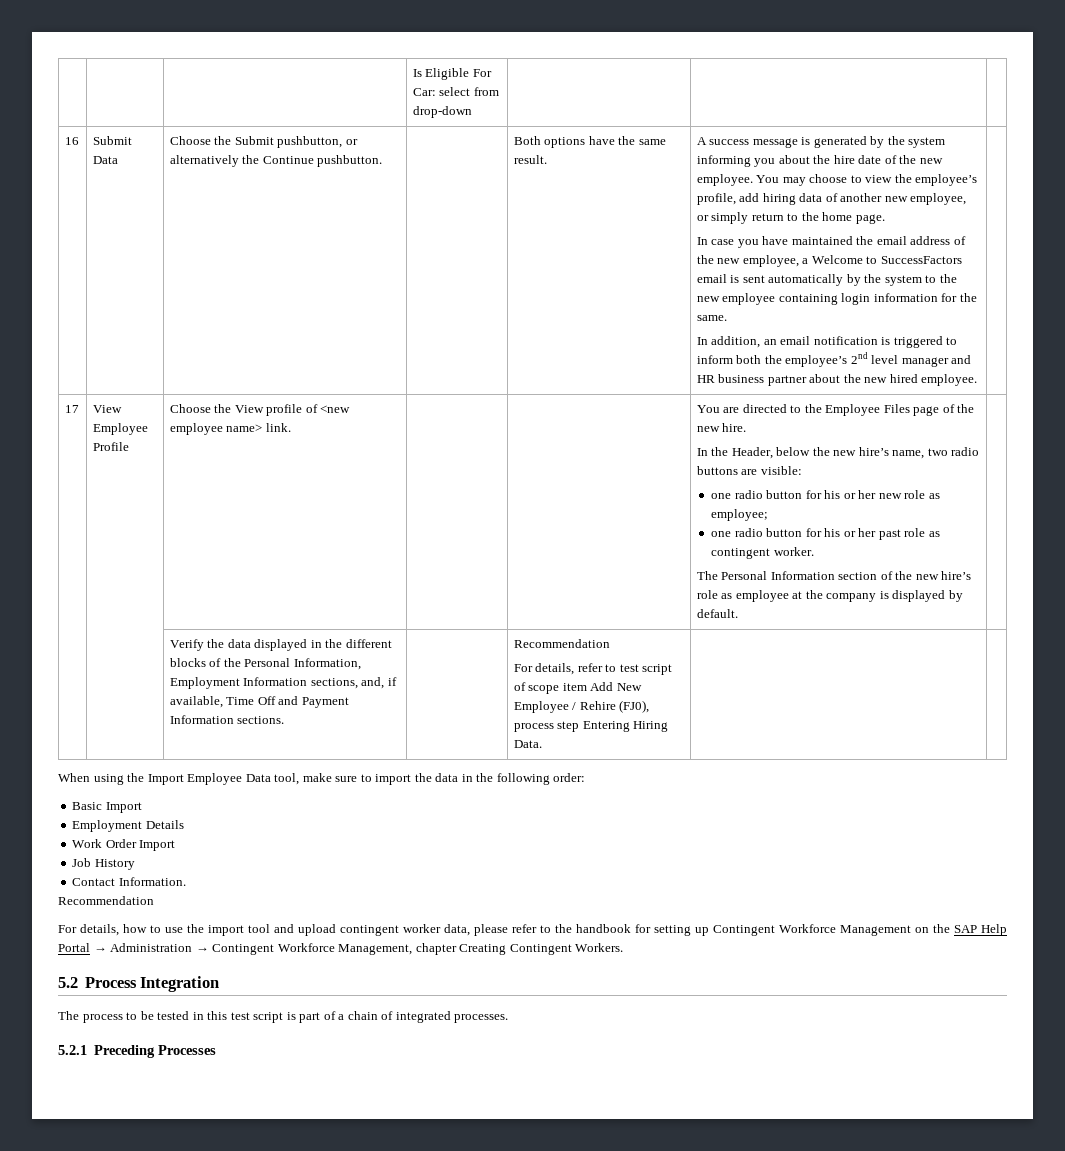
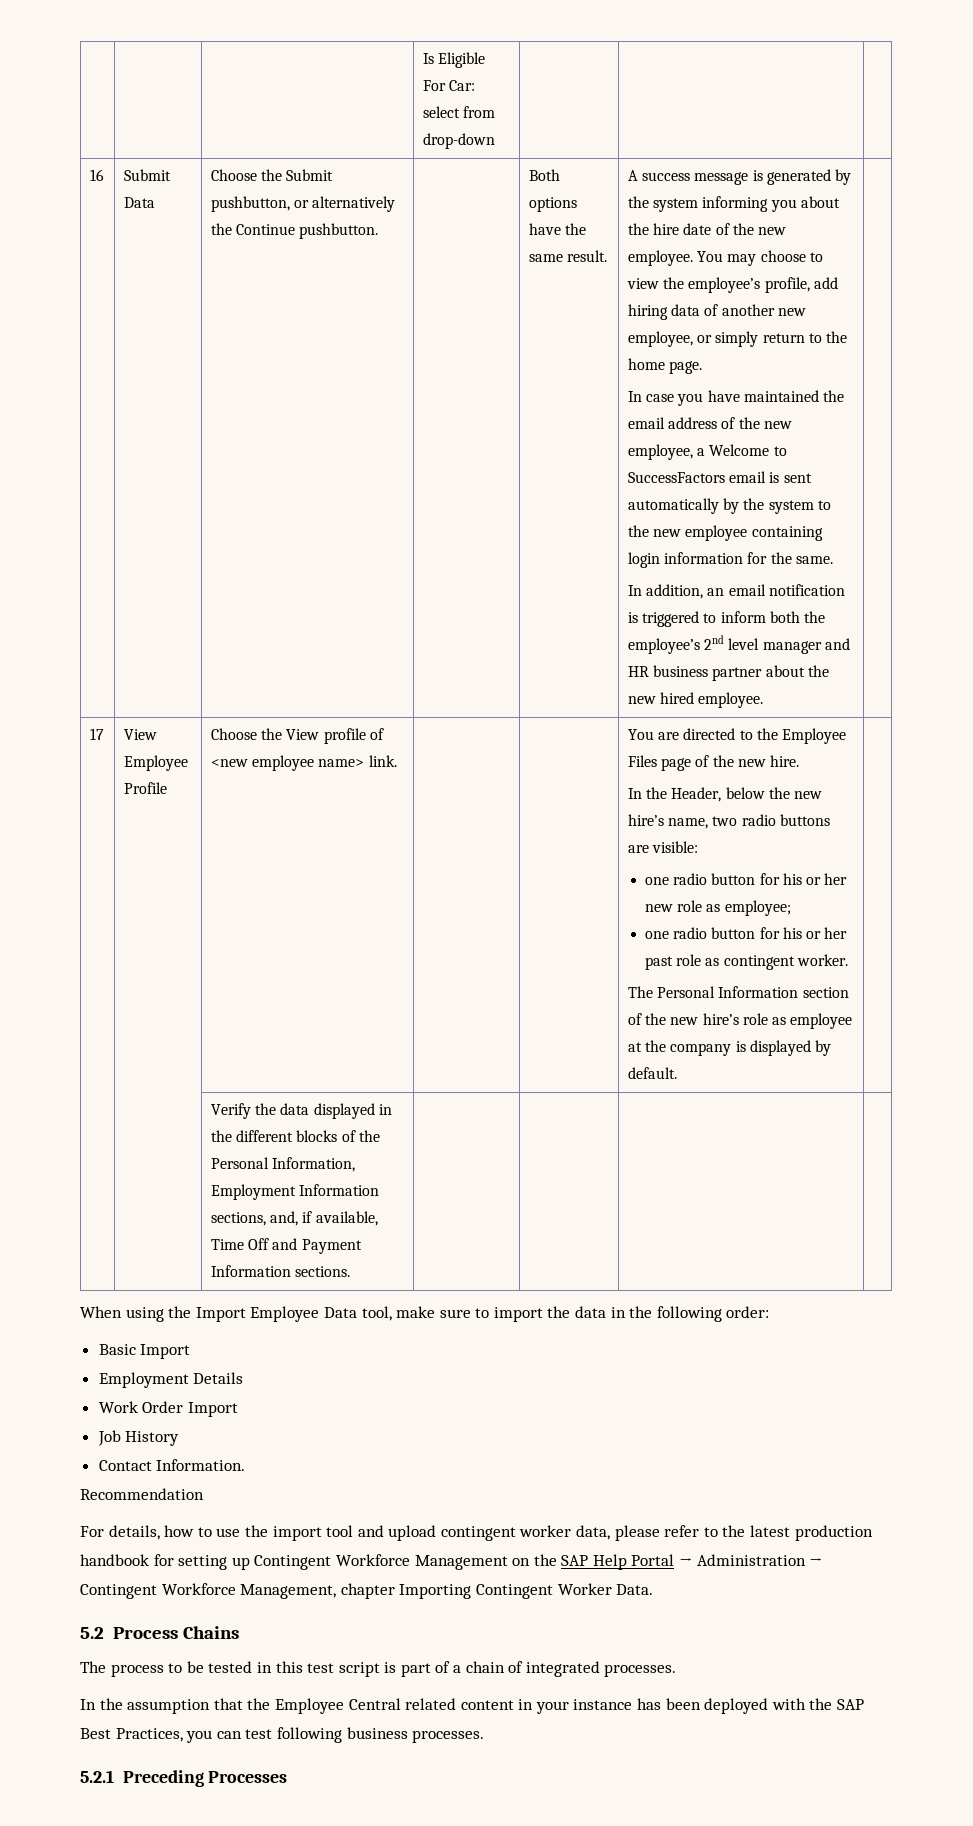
[513,639,610,648] [513,663,673,675] [513,682,642,694] [513,700,650,713] [513,721,669,732] [513,740,542,748] Recommendation // For details, refer to test script of scope item Add New Employee / Rehire (FJ0), process step Entering Hiring Data. -> (351, 1271) none
(572, 928) none -> [750,1525,873,1541] latest production
[459,943,624,955] Creating Contingent Workers. -> [399,1583,654,1599] Importing Contingent Worker Data.
[139,976,219,992] Integration -> [182,1626,239,1639] Chains
(509, 1018) none -> [80,1698,865,1714] [80,1727,485,1743] // In the assumption that the Employee Central related content in your instance has been deployed with the SAP Best Practices, you can test following business processes.

